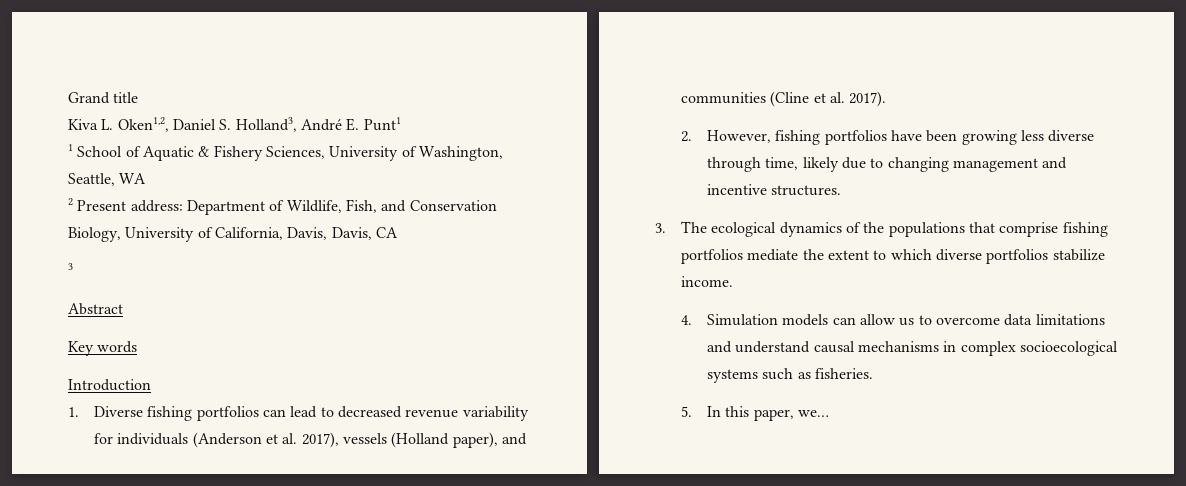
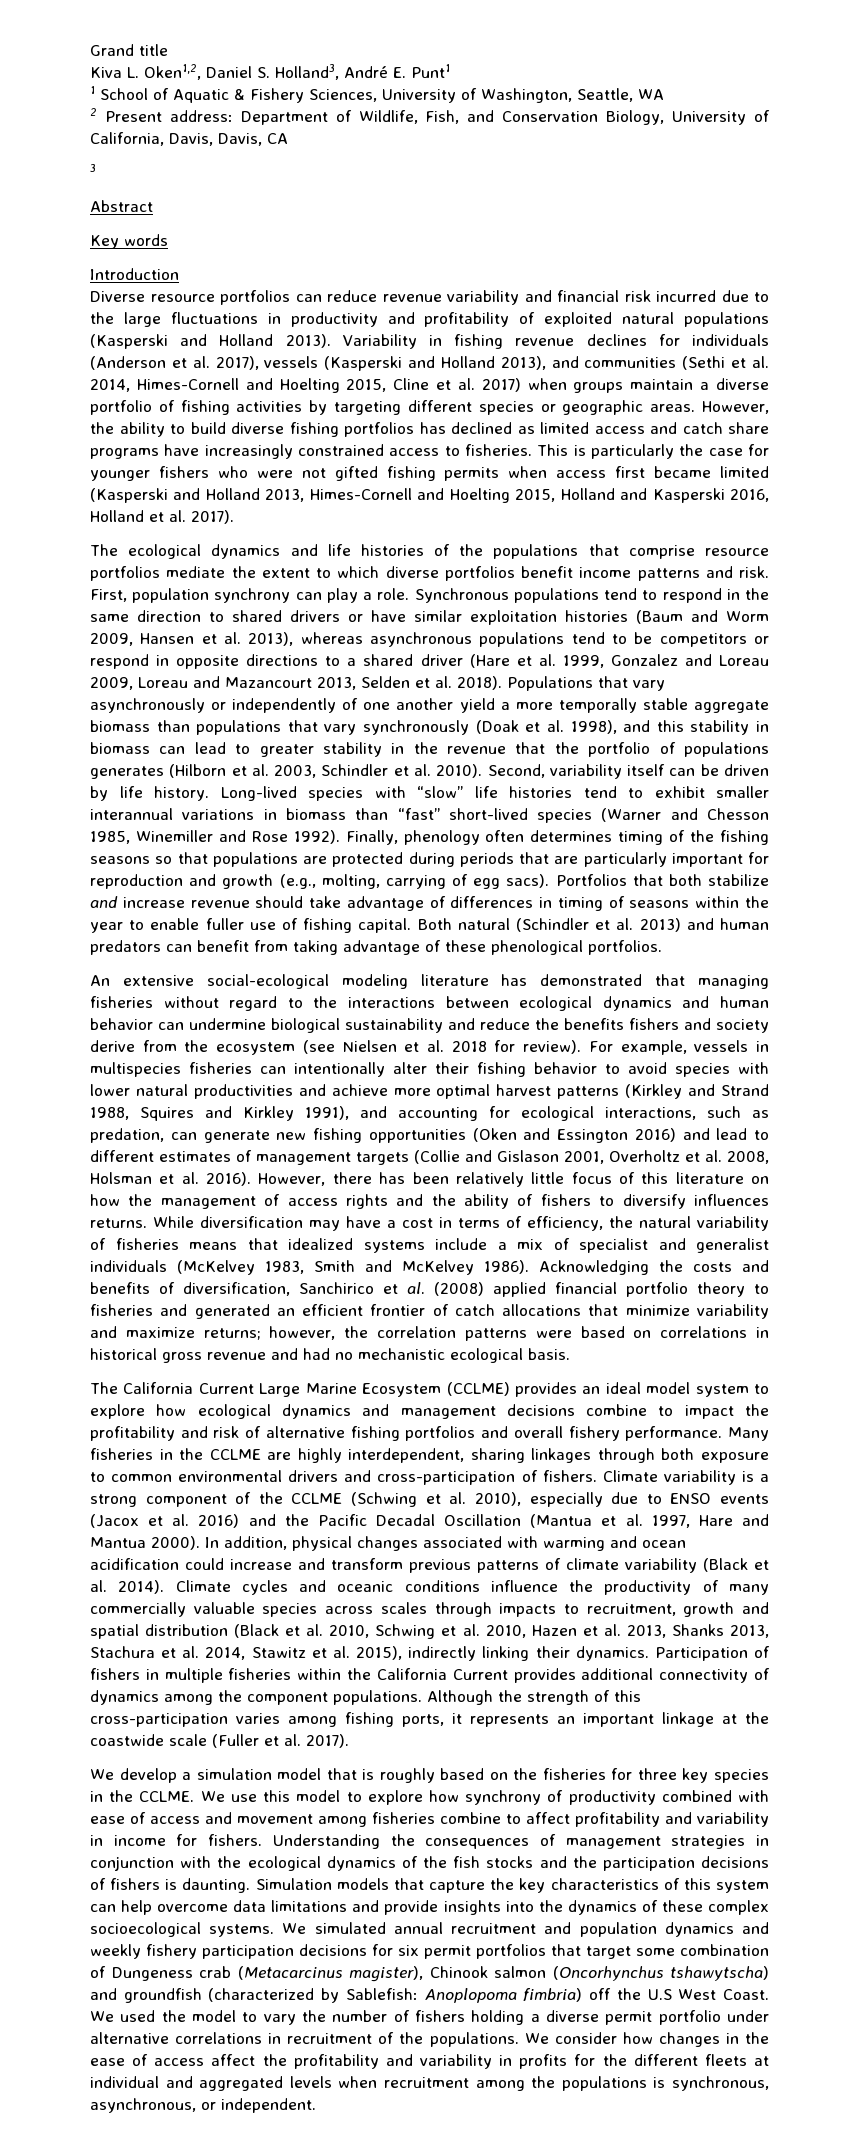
[68,406,529,421] 1. Diverse fishing portfolios can lead to decreased revenue variability -> [90,290,769,305] [90,312,769,327] [90,334,647,349] Diverse resource portfolios can reduce revenue variability and financial risk incurred due to the large fluctuations in productivity and profitability of exploited natural populations (Kasperski and Holland 2013). Variability in fishing revenue declines
[391,432,527,448] [681,91,887,107] [681,130,1095,145] [707,157,1068,172] [707,184,842,196] [655,221,842,237] (Holland paper), and communities (Cline et al. 2017). // 2. However, fishing portfolios have been growing less diverse through time, likely due to changing management and incentive structures. // 3. The ecological dynamics -> [324,356,769,371] [90,378,769,393] [90,400,769,415] [90,422,769,437] [90,444,769,459] [90,466,769,481] [90,488,770,503] [90,510,234,524] [90,544,424,559] (Kasperski and Holland 2013), and communities (Sethi et al. 2014, Himes-Cornell and Hoelting 2015, Cline et al. 2017) when groups maintain a diverse portfolio of fishing activities by targeting different species or geographic areas. However, the ability to build diverse fishing portfolios has declined as limited access and catch share programs have increasingly constrained access to fisheries. This is particularly the case for younger fishers who were not gifted fishing permits when access first became limited (Kasperski and Holland 2013, Himes-Cornell and Hoelting 2015, Holland and Kasperski 2016, Holland et al. 2017). // The ecological dynamics and life histories
[1062,222,1108,237] fishing -> [705,548,769,556] resource
[1052,249,1105,261] [681,276,734,287] [681,314,1105,326] [707,341,1119,356] [707,368,874,383] [681,406,830,421] stabilize income. // 4. Simulation models can allow us to overcome data limitations and understand causal mechanisms in complex socioecological systems such as fisheries. // 5. In this paper, we… -> [521,566,769,581] [90,588,770,603] [90,610,769,625] [90,632,770,647] [90,654,769,669] [90,676,665,691] [90,698,769,713] [90,720,770,735] [90,742,769,757] [90,764,770,779] [90,786,769,801] [90,808,769,823] [90,830,769,845] [90,852,769,867] [90,874,769,889] [90,896,769,911] [90,918,770,933] [90,940,662,955] [90,974,769,989] [90,996,770,1011] [90,1018,769,1033] [90,1040,769,1055] [90,1062,769,1077] [90,1084,769,1099] [90,1106,769,1121] [90,1128,769,1143] [90,1150,769,1165] [90,1172,769,1187] [90,1194,769,1209] [90,1216,769,1231] [90,1238,769,1253] [90,1260,769,1275] [90,1282,769,1297] [90,1304,769,1319] [90,1326,770,1341] [90,1348,570,1363] [90,1382,769,1397] [90,1404,769,1419] [90,1426,770,1441] [90,1448,769,1463] [90,1470,769,1485] [90,1492,770,1507] [90,1514,769,1528] [90,1536,686,1551] [90,1558,769,1573] [90,1580,769,1595] [90,1602,769,1617] [90,1624,770,1639] [90,1646,770,1661] [90,1668,770,1683] [90,1690,641,1705] [90,1712,769,1727] [90,1734,349,1748] [90,1768,769,1783] [90,1790,769,1805] [90,1812,769,1827] [90,1834,769,1849] [90,1856,769,1871] [90,1878,769,1893] [90,1900,770,1915] [90,1922,769,1937] [90,1944,769,1959] [90,1966,769,1982] [90,1988,770,2003] [90,2010,769,2025] [90,2032,769,2047] [90,2054,769,2069] [90,2076,770,2091] [90,2098,316,2113] benefit income patterns and risk. First, population synchrony can play a role. Synchronous populations tend to respond in the same direction to shared drivers or have similar exploitation histories (Baum and Worm 2009, Hansen et al. 2013), whereas asynchronous populations tend to be competitors or respond in opposite directions to a shared driver (Hare et al. 1999, Gonzalez and Loreau 2009, Loreau and Mazancourt 2013, Selden et al. 2018). Populations that vary asynchronously or independently of one another yield a more temporally stable aggregate biomass than populations that vary synchronously (Doak et al. 1998), and this stability in biomass can lead to greater stability in the revenue that the portfolio of populations generates (Hilborn et al. 2003, Schindler et al. 2010). Second, variability itself can be driven by life history. Long-lived species with “slow” life histories tend to exhibit smaller interannual variations in biomass than “fast” short-lived species (Warner and Chesson 1985, Winemiller and Rose 1992). Finally, phenology often determines timing of the fishing seasons so that populations are protected during periods that are particularly important for reproduction and growth (e.g., molting, carrying of egg sacs). Portfolios that both stabilize and increase revenue should take advantage of differences in timing of seasons within the year to enable fuller use of fishing capital. Both natural (Schindler et al. 2013) and human predators can benefit from taking advantage of these phenological portfolios. // An extensive social-ecological modeling literature has demonstrated that managing fisheries without regard to the interactions between ecological dynamics and human behavior can undermine biological sustainability and reduce the benefits fishers and society derive from the ecosystem (see Nielsen et al. 2018 for review). For example, vessels in multispecies fisheries can intentionally alter their fishing behavior to avoid species with lower natural productivities and achieve more optimal harvest patterns (Kirkley and Strand 1988, Squires and Kirkley 1991), and accounting for ecological interactions, such as predation, can generate new fishing opportunities (Oken and Essington 2016) and lead to different estimates of management targets (Collie and Gislason 2001, Overholtz et al. 2008, Holsman et al. 2016). However, there has been relatively little focus of this literature on how the management of access rights and the ability of fishers to diversify influences returns. While diversification may have a cost in terms of efficiency, the natural variability of fisheries means that idealized systems include a mix of specialist and generalist individuals (McKelvey 1983, Smith and McKelvey 1986). Acknowledging the costs and benefits of diversification, Sanchirico et al. (2008) applied financial portfolio theory to fisheries and generated an efficient frontier of catch allocations that minimize variability and maximize returns; however, the correlation patterns were based on correlations in historical gross revenue and had no mechanistic ecological basis. // The California Current Large Marine Ecosystem (CCLME) provides an ideal model system to explore how ecological dynamics and management decisions combine to impact the profitability and risk of alternative fishing portfolios and overall fishery performance. Many fisheries in the CCLME are highly interdependent, sharing linkages through both exposure to common environmental drivers and cross-participation of fishers. Climate variability is a strong component of the CCLME (Schwing et al. 2010), especially due to ENSO events (Jacox et al. 2016) and the Pacific Decadal Oscillation (Mantua et al. 1997, Hare and Mantua 2000). In addition, physical changes associated with warming and ocean acidification could increase and transform previous patterns of climate variability (Black et al. 2014). Climate cycles and oceanic conditions influence the productivity of many commercially valuable species across scales through impacts to recruitment, growth and spatial distribution (Black et al. 2010, Schwing et al. 2010, Hazen et al. 2013, Shanks 2013, Stachura et al. 2014, Stawitz et al. 2015), indirectly linking their dynamics. Participation of fishers in multiple fisheries within the California Current provides additional connectivity of dynamics among the component populations. Although the strength of this cross-participation varies among fishing ports, it represents an important linkage at the coastwide scale (Fuller et al. 2017). // We develop a simulation model that is roughly based on the fisheries for three key species in the CCLME. We use this model to explore how synchrony of productivity combined with ease of access and movement among fisheries combine to affect profitability and variability in income for fishers. Understanding the consequences of management strategies in conjunction with the ecological dynamics of the fish stocks and the participation decisions of fishers is daunting. Simulation models that capture the key characteristics of this system can help overcome data limitations and provide insights into the dynamics of these complex socioecological systems. We simulated annual recruitment and population dynamics and weekly fishery participation decisions for six permit portfolios that target some combination of Dungeness crab (Metacarcinus magister), Chinook salmon (Oncorhynchus tshawytscha) and groundfish (characterized by Sablefish: Anoplopoma fimbria) off the U.S West Coast. We used the model to vary the number of fishers holding a diverse permit portfolio under alternative correlations in recruitment of the populations. We consider how changes in the ease of access affect the profitability and variability in profits for the different fleets at individual and aggregated levels when recruitment among the populations is synchronous, asynchronous, or independent.

